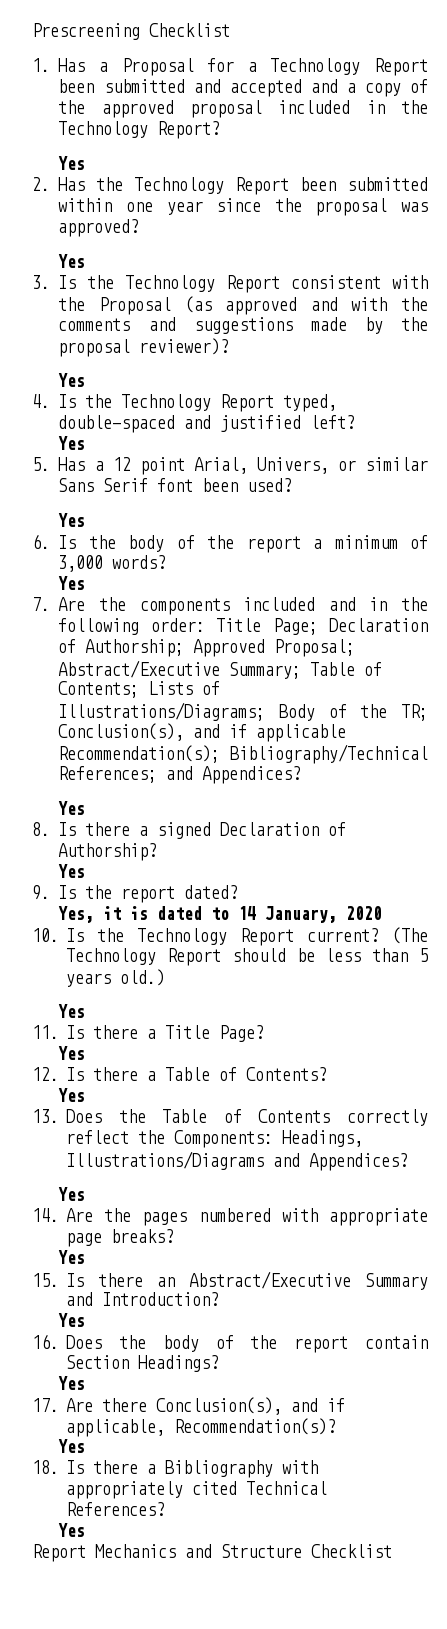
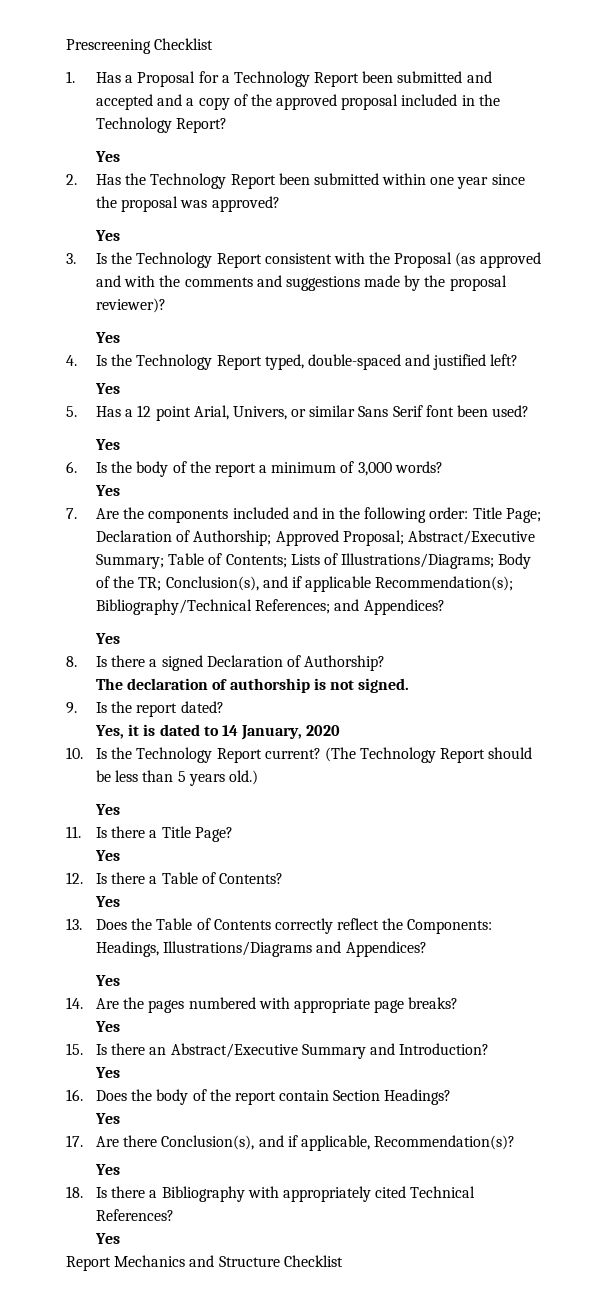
[58,864,86,878] Yes -> [95,678,410,693] The declaration of authorship is not signed.

